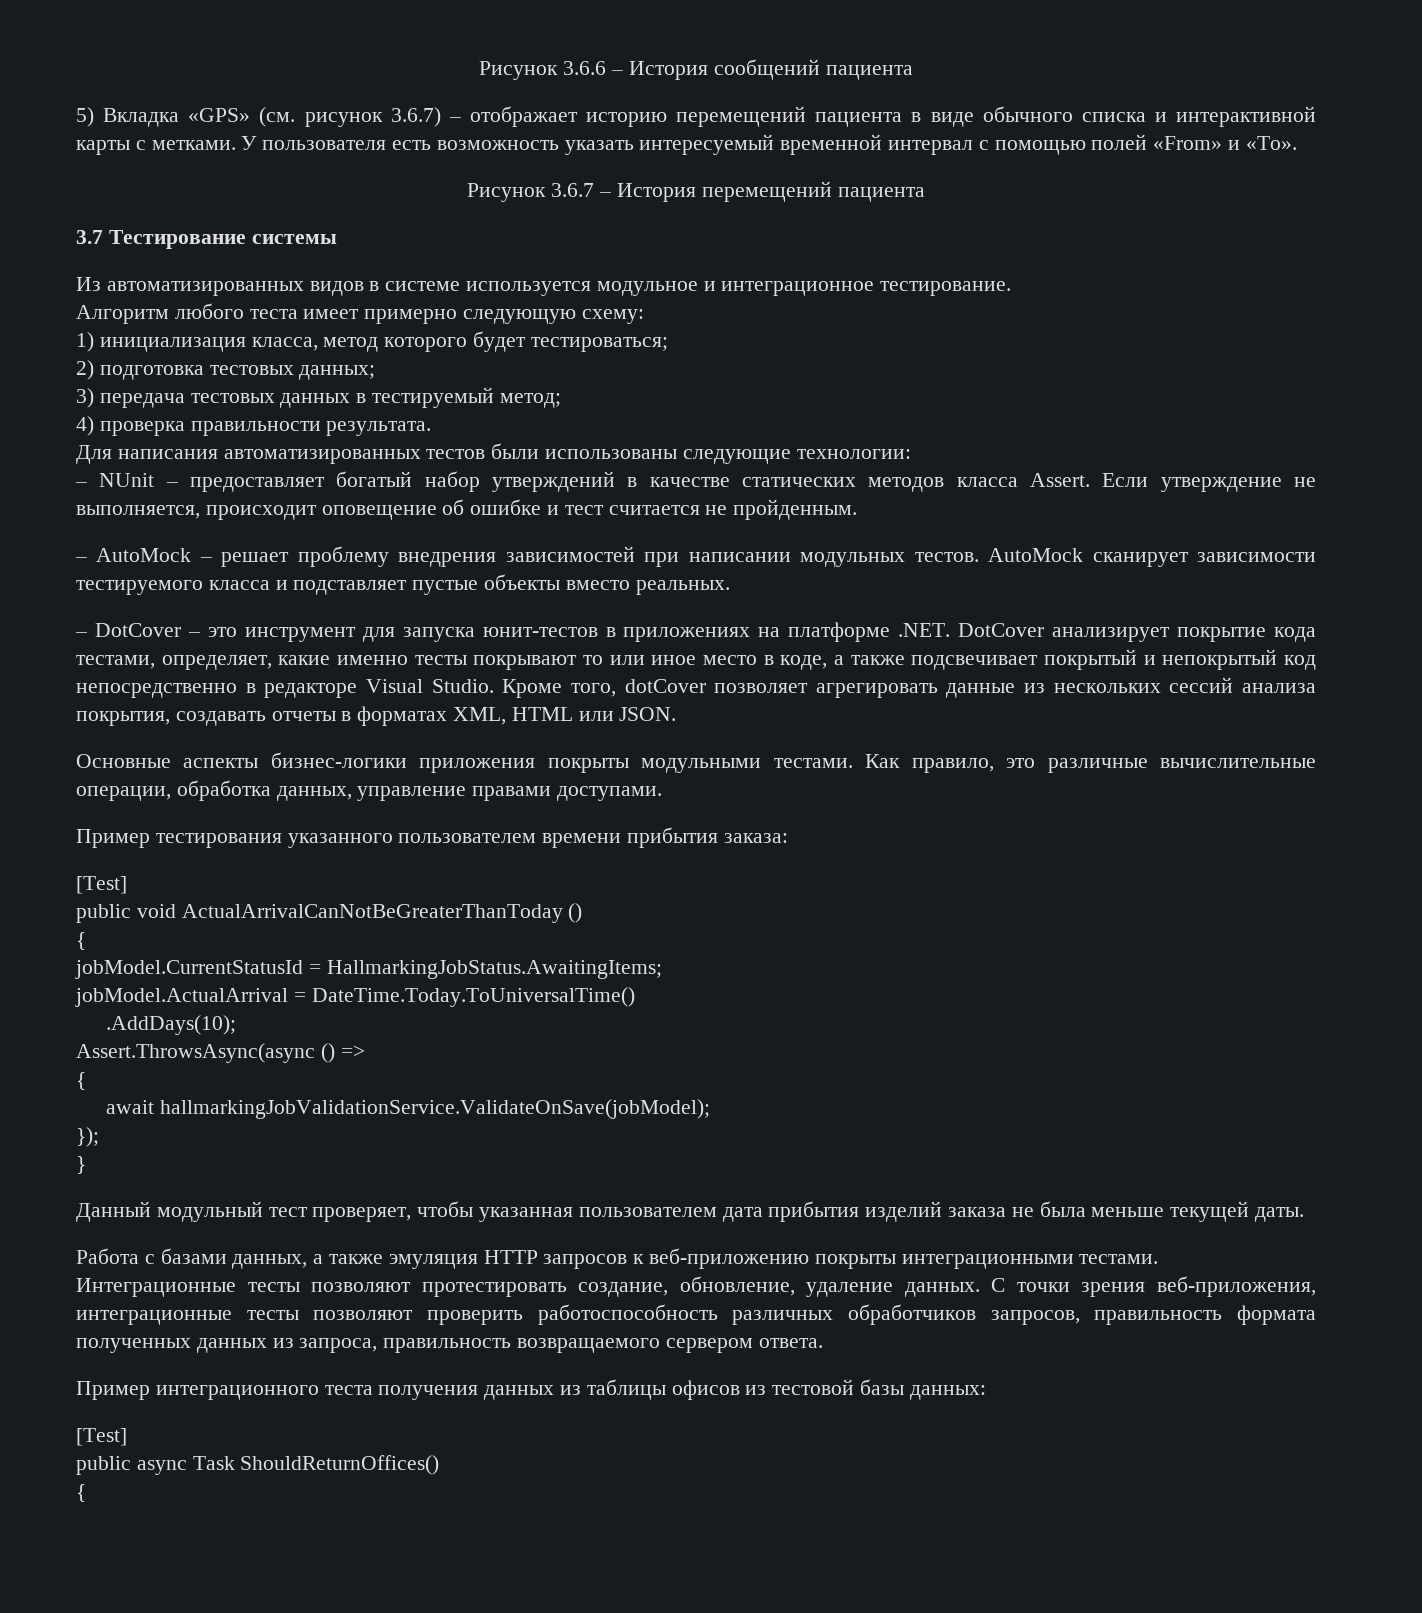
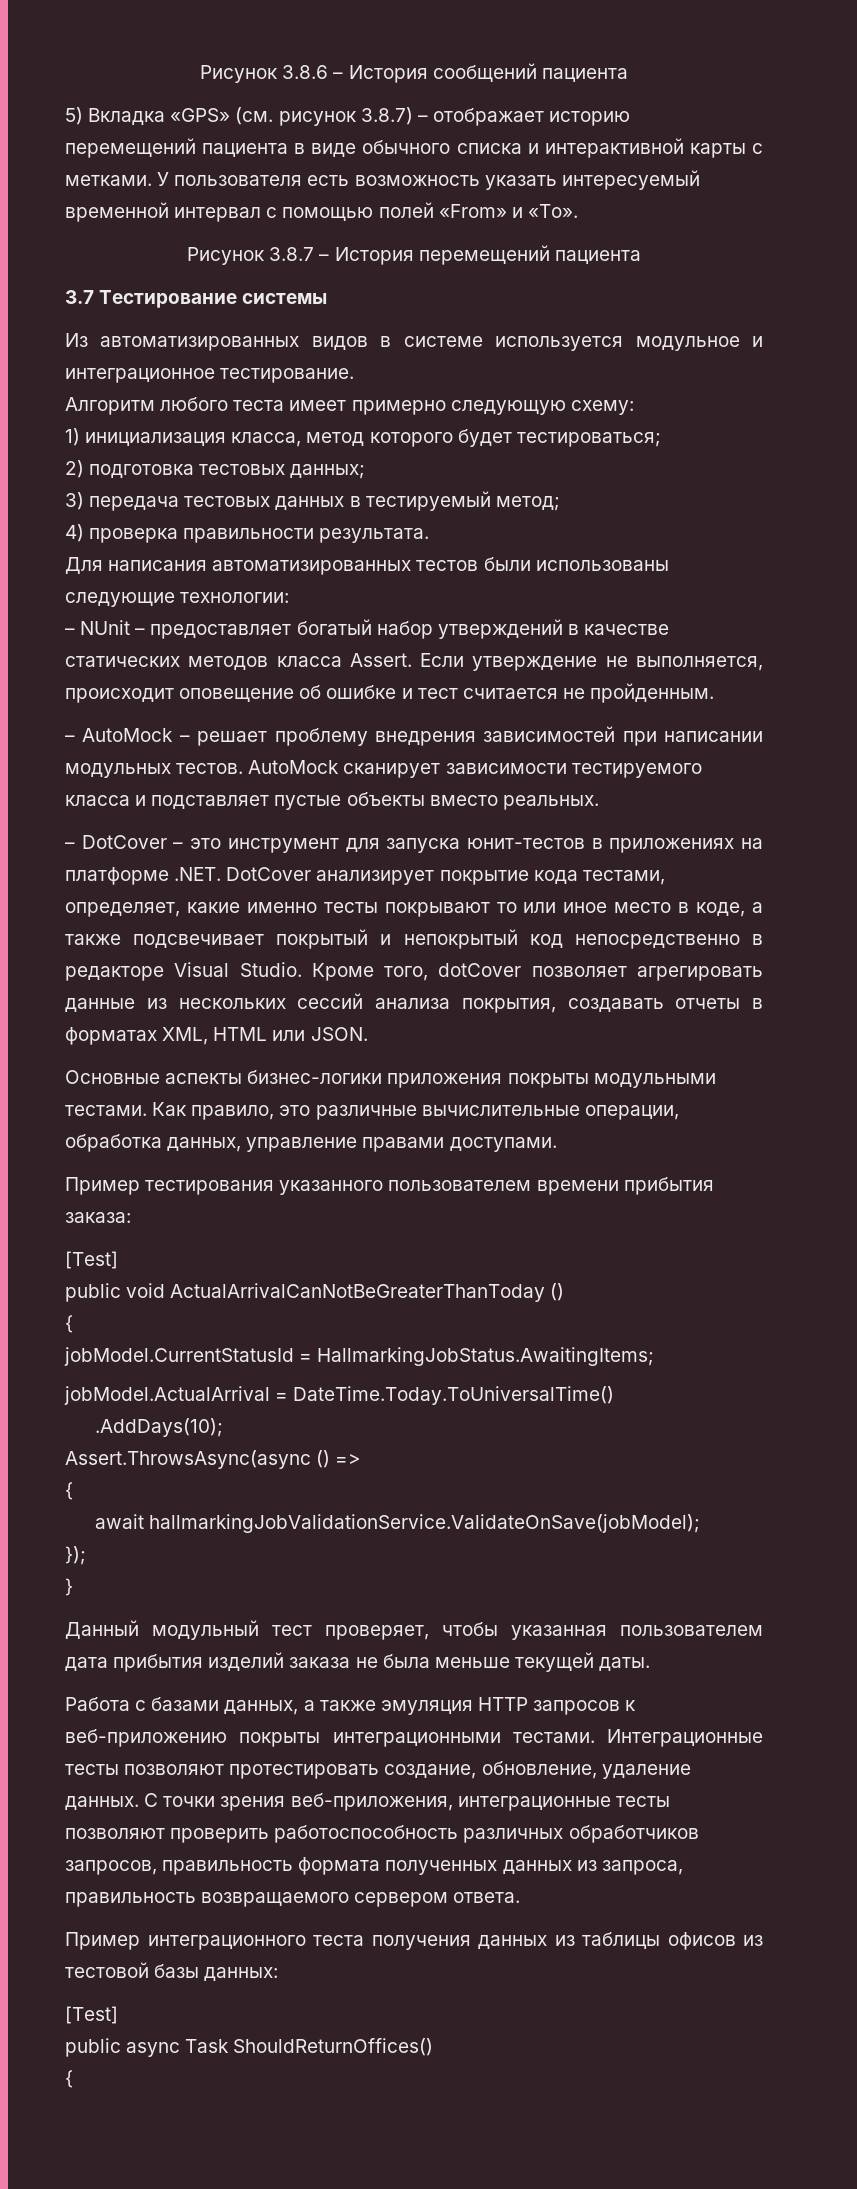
[479,61,607,80] Рисунок 3.6.6 -> [200,65,329,83] Рисунок 3.8.6
[390,107,441,127] 3.6.7) -> [360,107,413,125] 3.8.7)
[551,183,595,197] 3.6.7 -> [269,247,315,261] 3.8.7

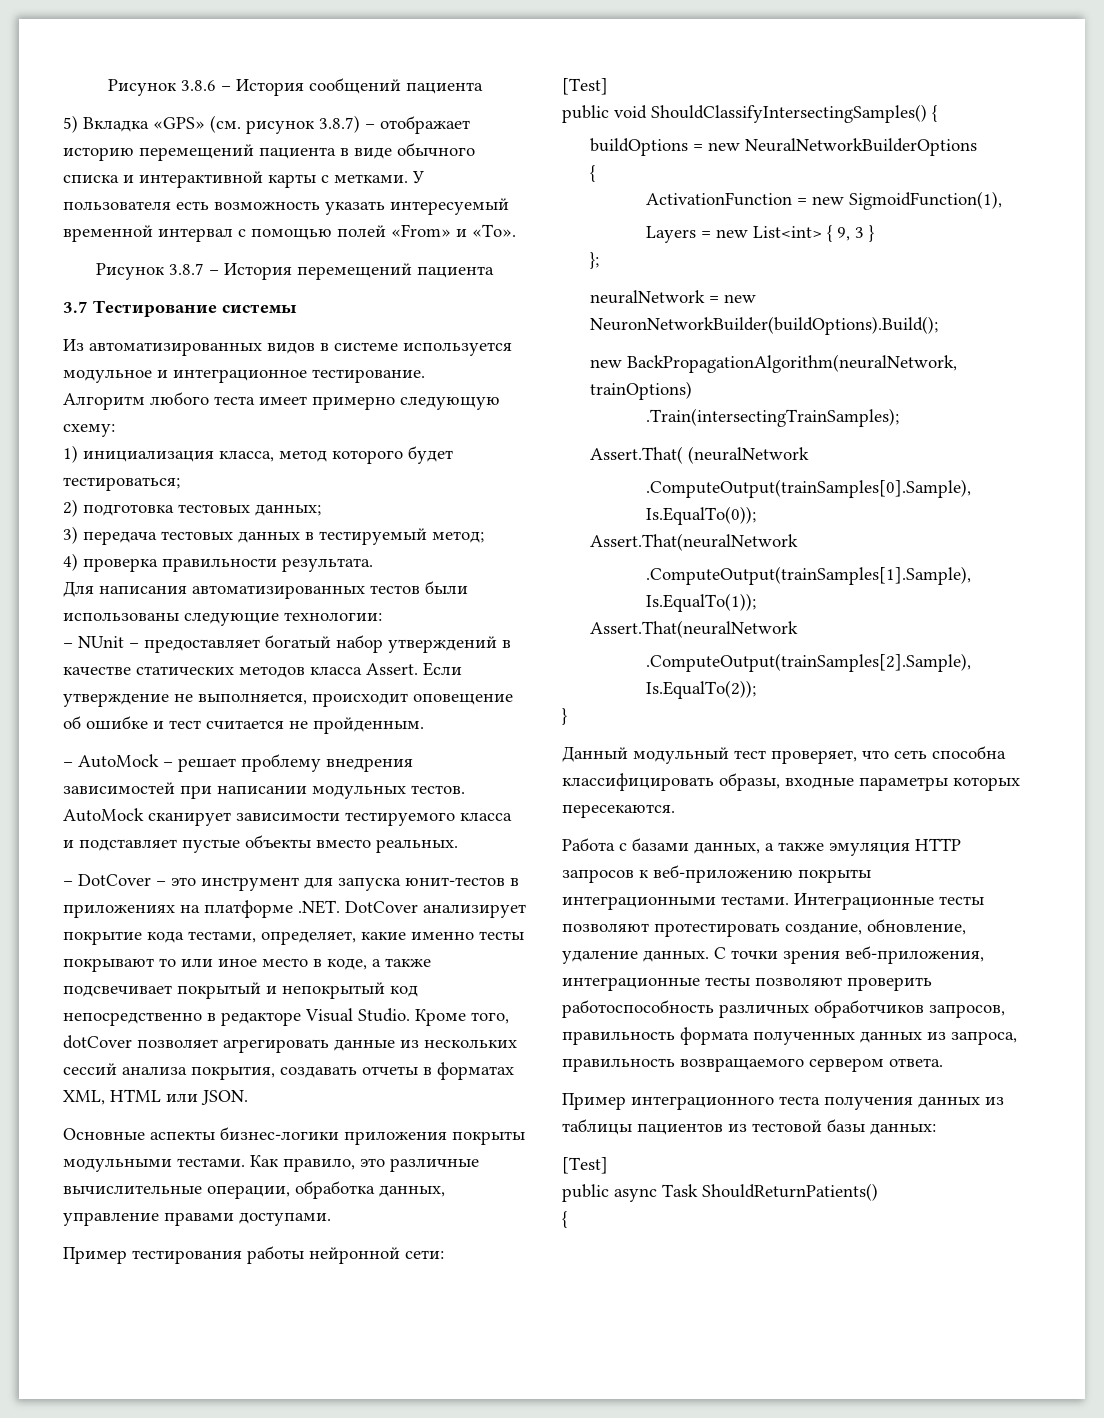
[279,1177,714,1195] [65,1212,131,1223] [65,1251,118,1269] [65,1283,565,1302] [65,1315,73,1333] [64,1347,655,1366] [64,1386,615,1405] [94,1418,223,1437] [65,1450,362,1469] [65,1482,73,1500] [94,1514,700,1533] [65,1546,86,1565] указанного пользователем времени прибытия заказа: // [Test] // public void ActualArrivalCanNotBeGreaterThanToday () // { // jobModel.CurrentStatusId = HallmarkingJobStatus.AwaitingItems; // jobModel.ActualArrival = DateTime.Today.ToUniversalTime() // .AddDays(10); // Assert.ThrowsAsync(async () => // { // await hallmarkingJobValidationService.ValidateOnSave(jobModel); // }); -> [247,1246,444,1264] [562,78,608,95] [562,104,937,123] [589,138,977,156] [589,165,595,182] [645,191,1002,210] [645,225,874,243] [589,252,599,269] [589,290,756,304] [589,316,938,335] [589,354,957,373] [589,381,692,400] [645,408,899,427] [589,446,809,464] [645,479,971,498] [645,506,756,525] [589,533,798,551] [645,566,971,585] [645,593,756,612] [589,620,798,638] [645,653,971,672] [645,680,756,699] работы нейронной сети: // [Test] // public void ShouldClassifyIntersectingSamples() { // buildOptions = new NeuralNetworkBuilderOptions // { // ActivationFunction = new SigmoidFunction(1), // Layers = new List<int> { 9, 3 } // }; // neuralNetwork = new NeuronNetworkBuilder(buildOptions).Build(); // new BackPropagationAlgorithm(neuralNetwork, trainOptions) // .Train(intersectingTrainSamples); // Assert.That( (neuralNetwork // .ComputeOutput(trainSamples[0].Sample), Is.EqualTo(0)); // Assert.That(neuralNetwork // .ComputeOutput(trainSamples[1].Sample), Is.EqualTo(1)); // Assert.That(neuralNetwork // .ComputeOutput(trainSamples[2].Sample), Is.EqualTo(2));
[442,1622,763,1640] [65,1652,651,1672] чтобы указанная пользователем дата прибытия изделий заказа не была меньше текущей даты. -> [862,746,1006,759] [562,773,1020,791] [562,804,675,818] что сеть способна классифицировать образы, входные параметры которых пересекаются.
[667,1932,736,1950] офисов -> [637,1123,723,1135] пациентов
[233,2038,434,2056] ShouldReturnOffices() -> [702,1183,878,1201] ShouldReturnPatients()

